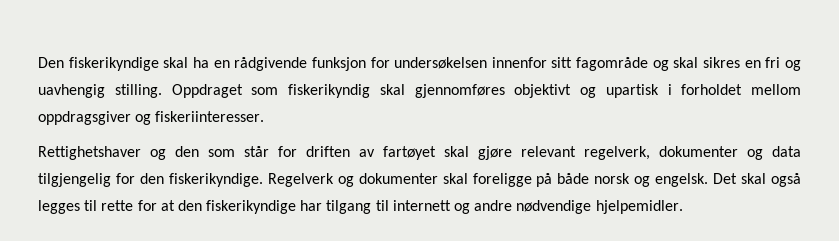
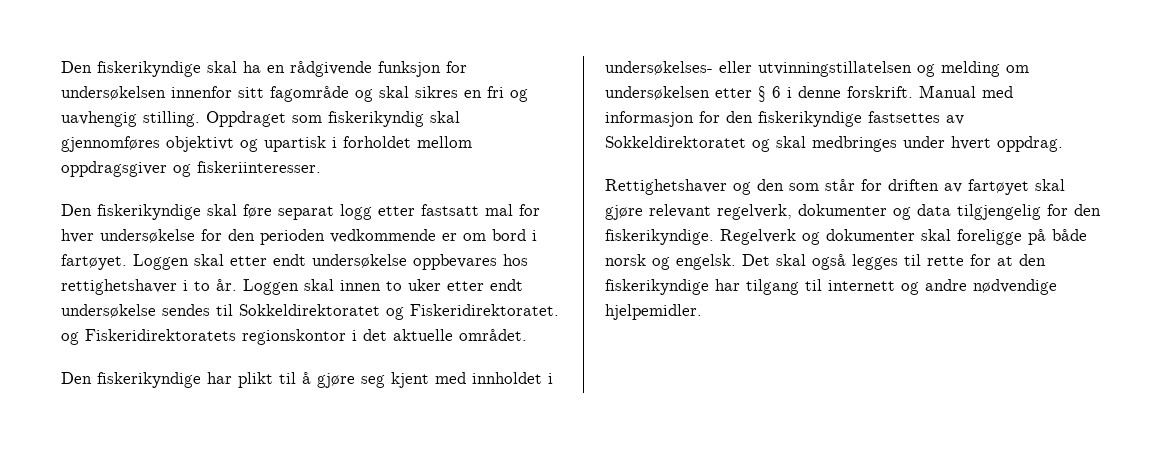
(265, 116) none -> [61,204,540,220] [61,229,537,245] [61,254,528,270] [61,279,523,295] [61,304,559,320] [61,329,527,345] [61,372,553,388] [605,61,1029,77] [605,85,1013,102] [605,111,964,127] [605,136,1063,152] // Den fiskerikyndige skal føre separat logg etter fastsatt mal for hver undersøkelse for den perioden vedkommende er om bord i fartøyet. Loggen skal etter endt undersøkelse oppbevares hos rettighetshaver i to år. Loggen skal innen to uker etter endt undersøkelse sendes til Sokkeldirektoratet og Fiskeridirektoratet. og Fiskeridirektoratets regionskontor i det aktuelle området. // Den fiskerikyndige har plikt til å gjøre seg kjent med innholdet i undersøkelses- eller utvinningstillatelsen og melding om undersøkelsen etter § 6 i denne forskrift. Manual med informasjon for den fiskerikyndige fastsettes av Sokkeldirektoratet og skal medbringes under hvert oppdrag.

